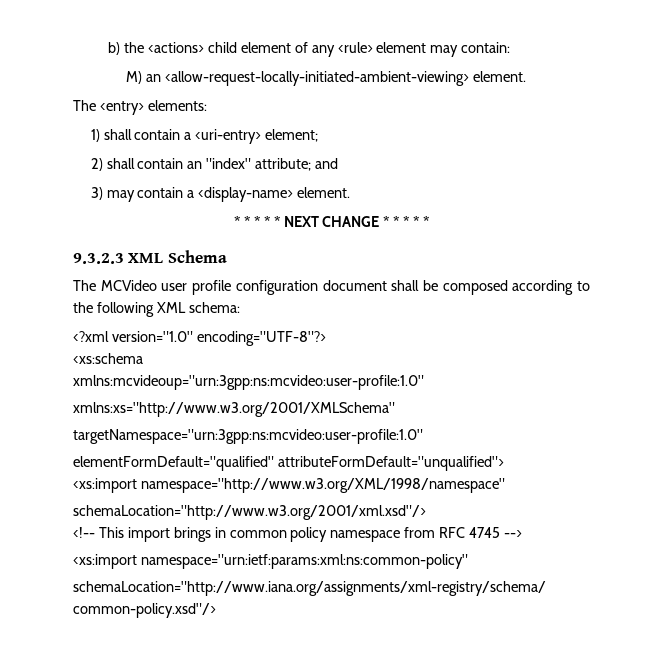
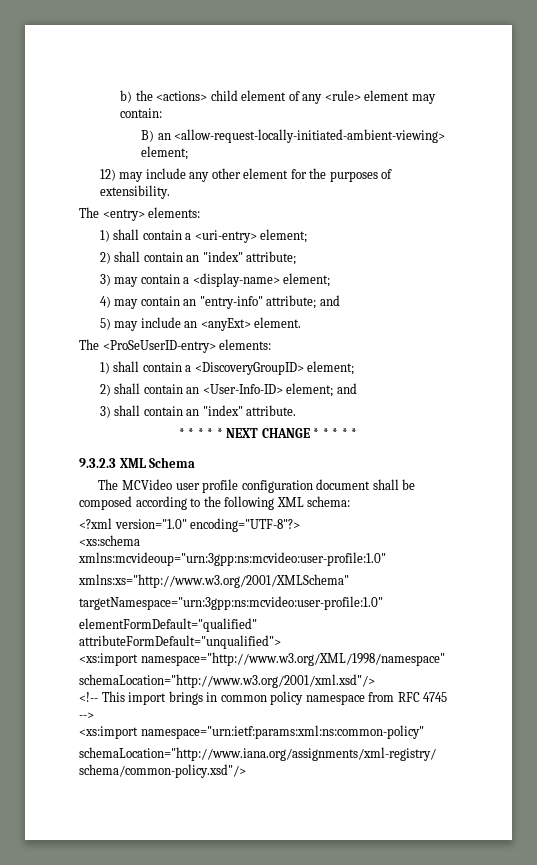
[125,71,142,84] M) -> [141,130,155,142] B)
[472,71,526,82] element. -> [141,146,189,160] [99,168,393,182] [99,185,170,199] element; // 12) may include any other element for the purposes of extensibility.
[315,158,339,169] and -> (297, 258) none
[297,187,351,198] element. -> [283,273,331,287] [99,295,340,309] [99,317,302,331] [79,339,272,353] [99,361,355,375] [99,383,357,397] [99,405,297,418] element; // 4) may contain an "entry-info" attribute; and // 5) may include an <anyExt> element. // The <ProSeUserID-entry> elements: // 1) shall contain a <DiscoveryGroupID> element; // 2) shall contain an <User-Info-ID> element; and // 3) shall contain an "index" attribute.

